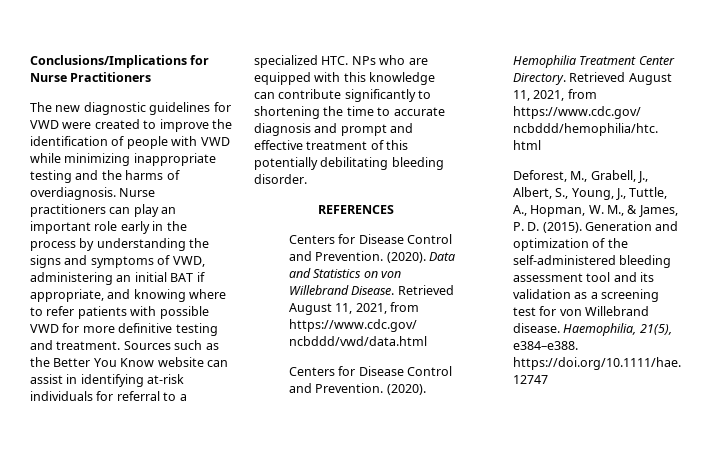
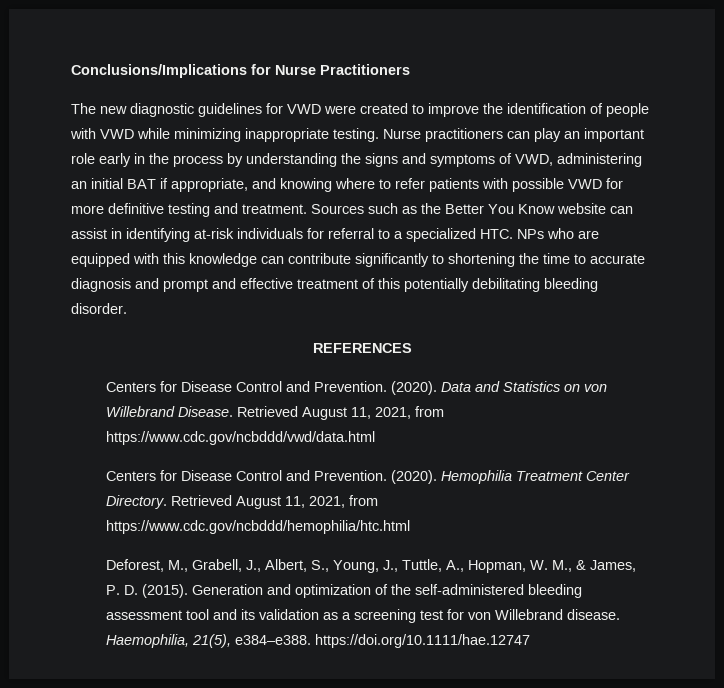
[30,170,180,183] [30,187,116,200] testing and the harms of overdiagnosis. -> [333,128,379,142] testing.

